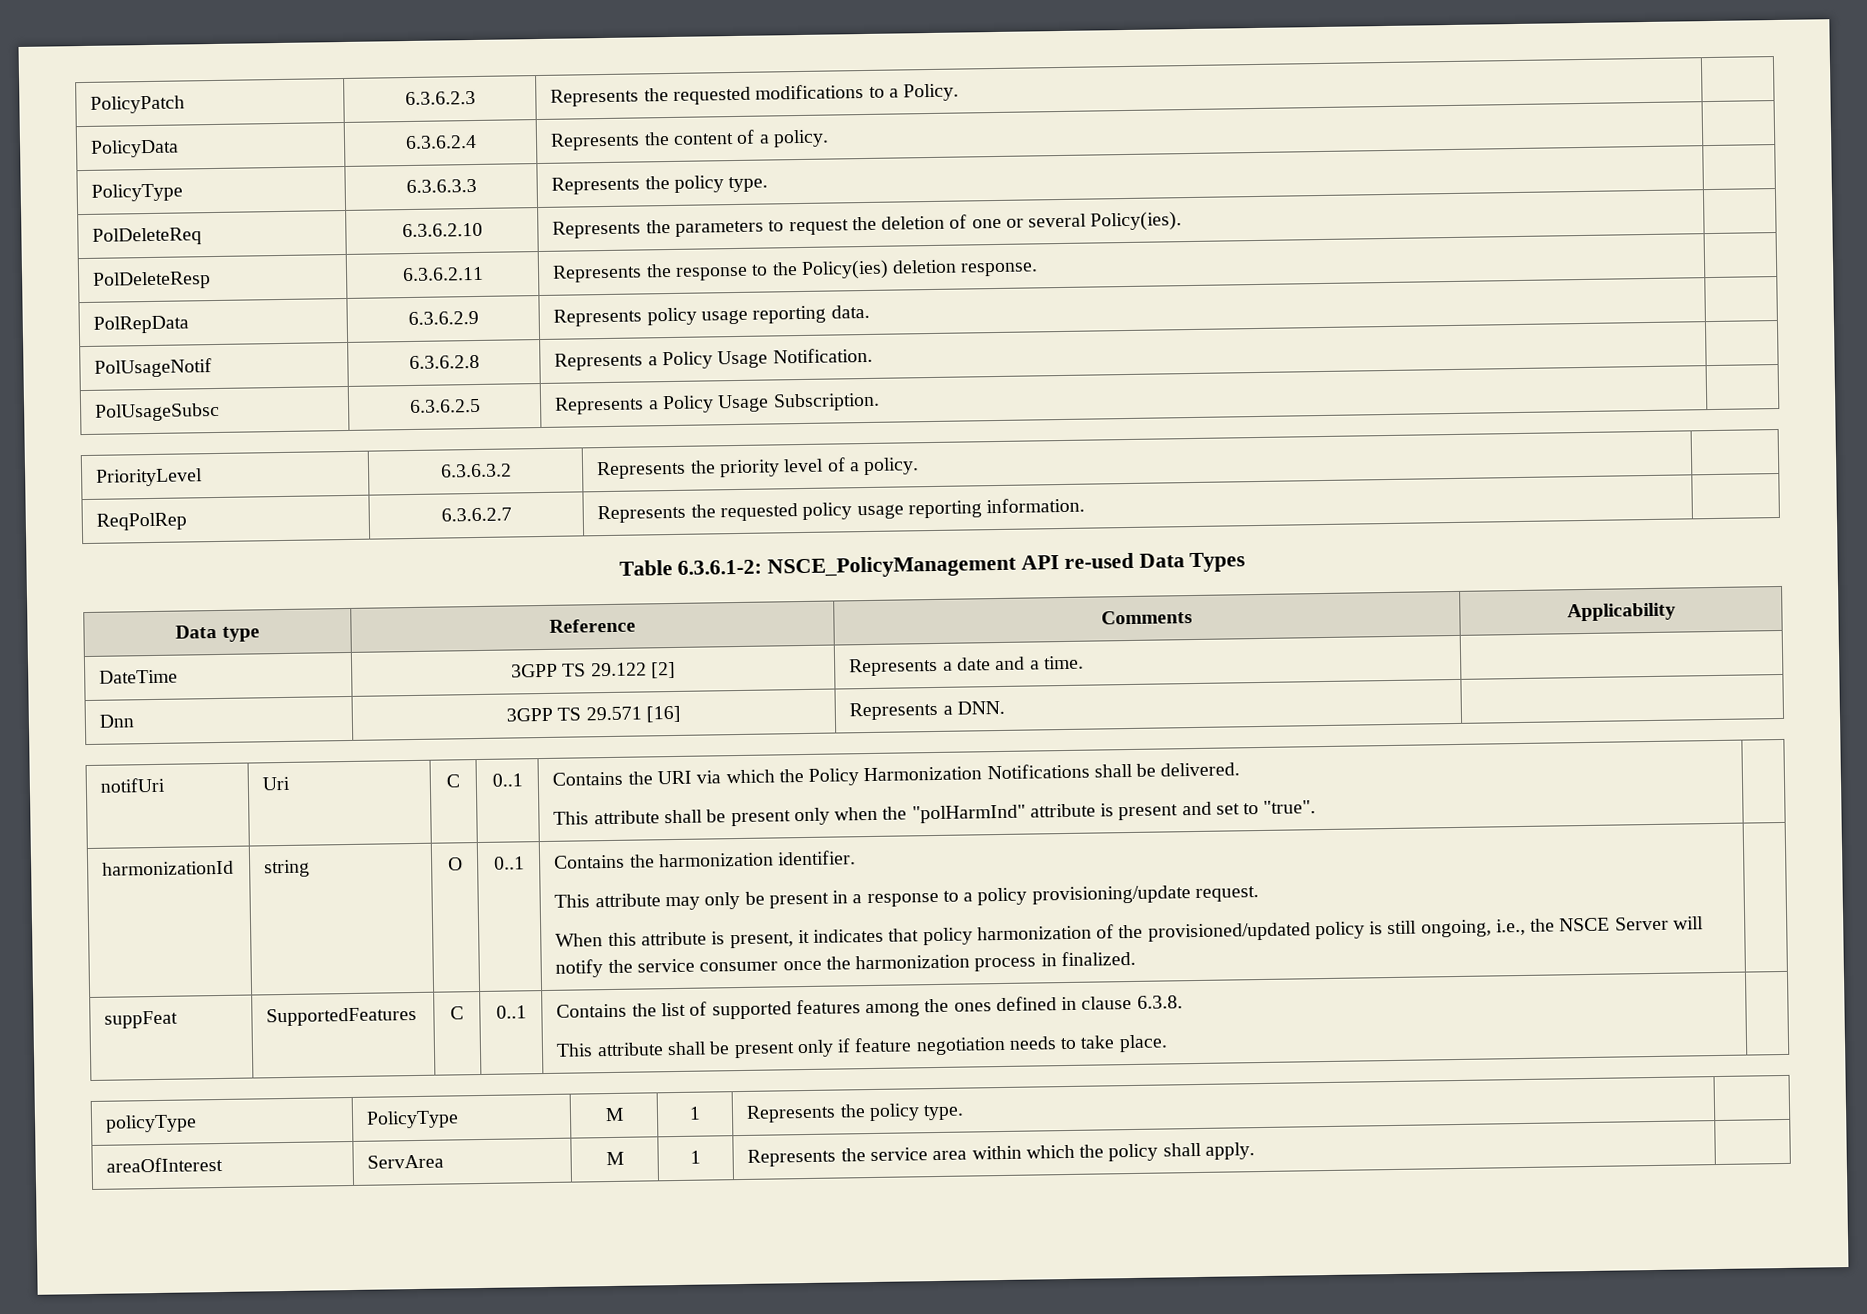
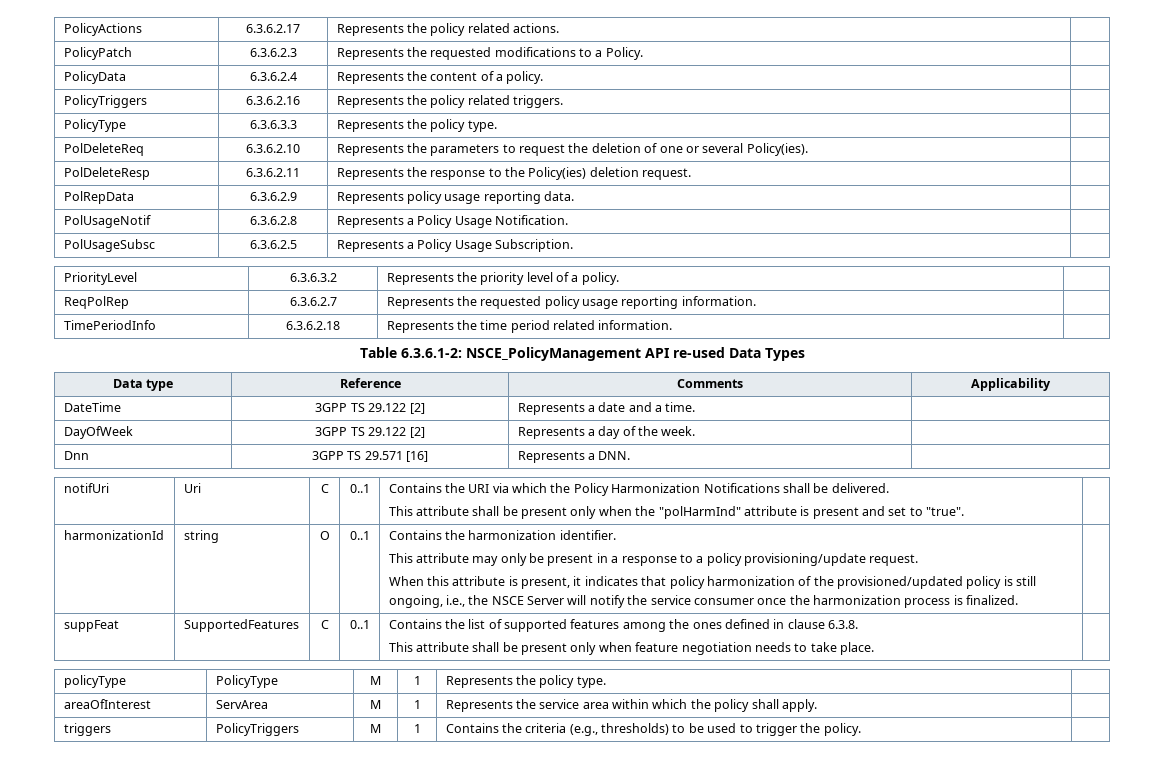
(90, 104) none -> [63,23,142,36] [246,24,300,33] [336,23,560,36] PolicyActions | 6.3.6.2.17 | Represents the policy related actions. | //
(829, 138) none -> [63,95,147,108] [246,96,300,105] [336,95,564,108] // PolicyTriggers | 6.3.6.2.16 | Represents the policy related triggers. |
[960,262,1039,277] response. -> [642,168,692,180] request.
(1086, 505) none -> [63,320,156,330] [286,321,340,330] [386,320,673,333] // TimePeriodInfo | 6.3.6.2.18 | Represents the time period related information. |
(1084, 662) none -> [63,426,133,439] [315,427,425,438] [517,426,696,439] // DayOfWeek | 3GPP TS 29.122 [2] | Represents a day of the week. |
[1040,953,1057,967] in -> [953,595,963,605] is
[837,1038,852,1053] if -> [598,642,632,652] when
(1255, 1151) none -> [63,723,111,736] [215,723,299,736] [370,724,381,733] [413,724,421,733] [445,723,861,736] // triggers | PolicyTriggers | M | 1 | Contains the criteria (e.g., thresholds) to be used to trigger the policy. |

